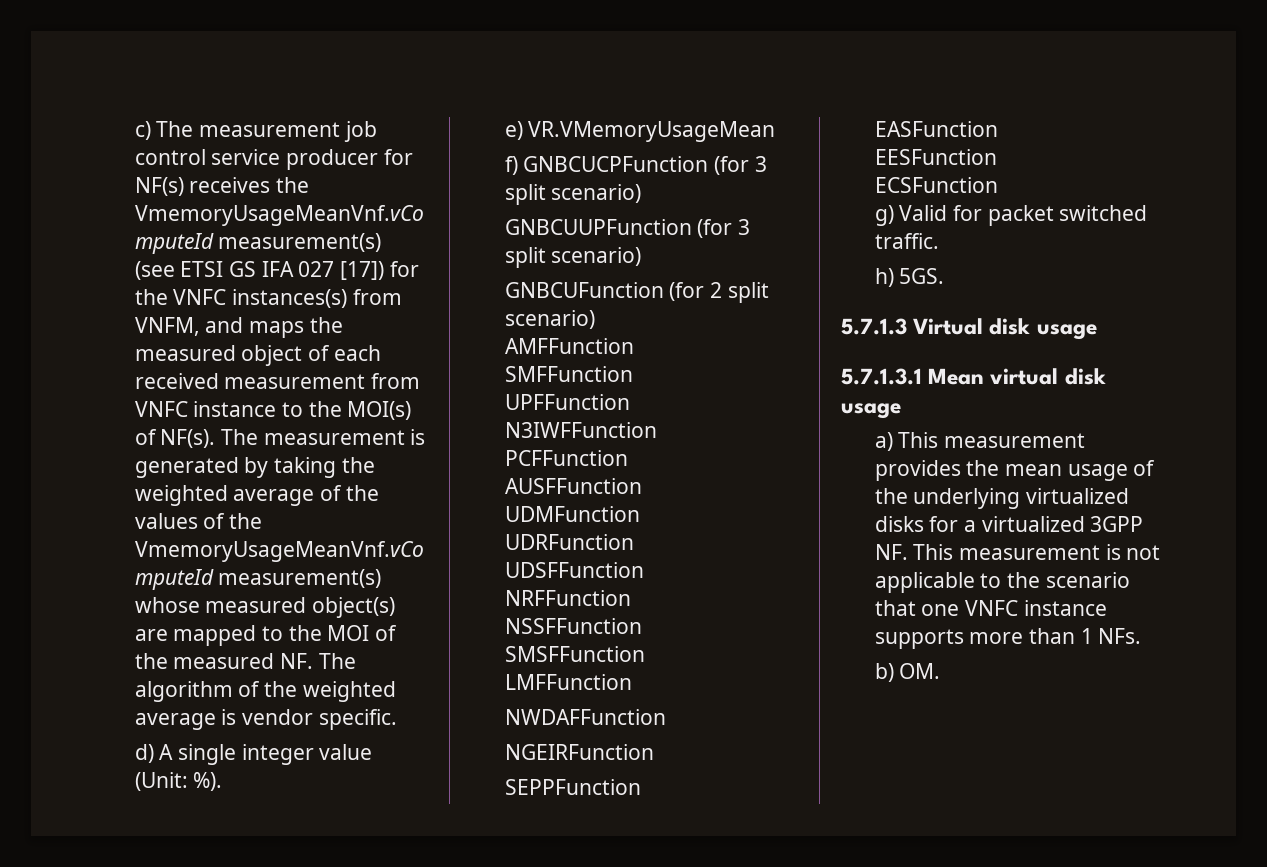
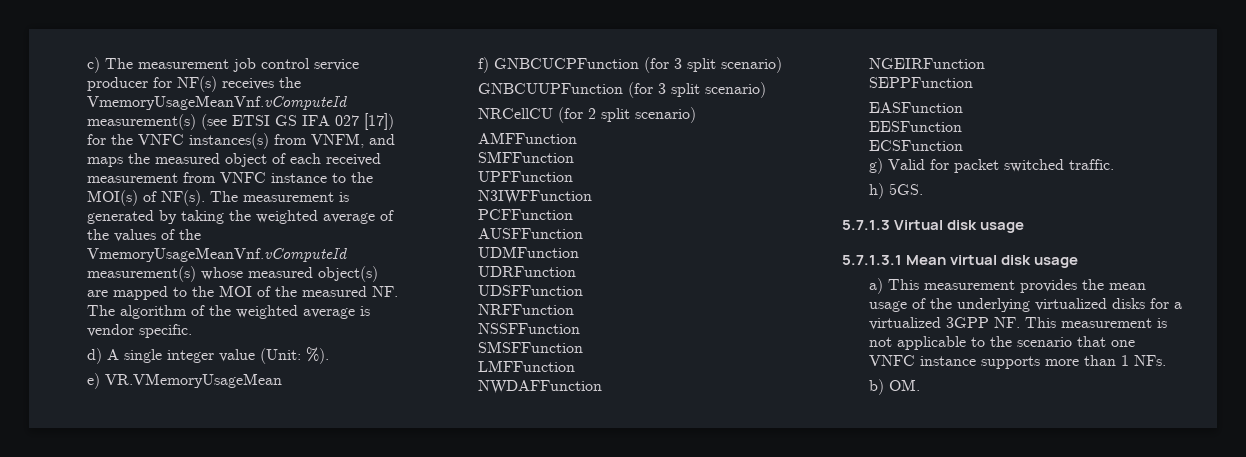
[504,282,664,298] GNBCUFunction -> [478,108,554,119] NRCellCU

